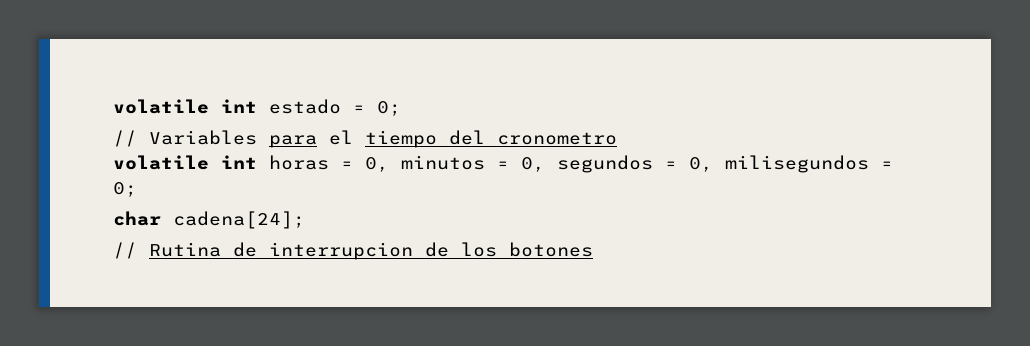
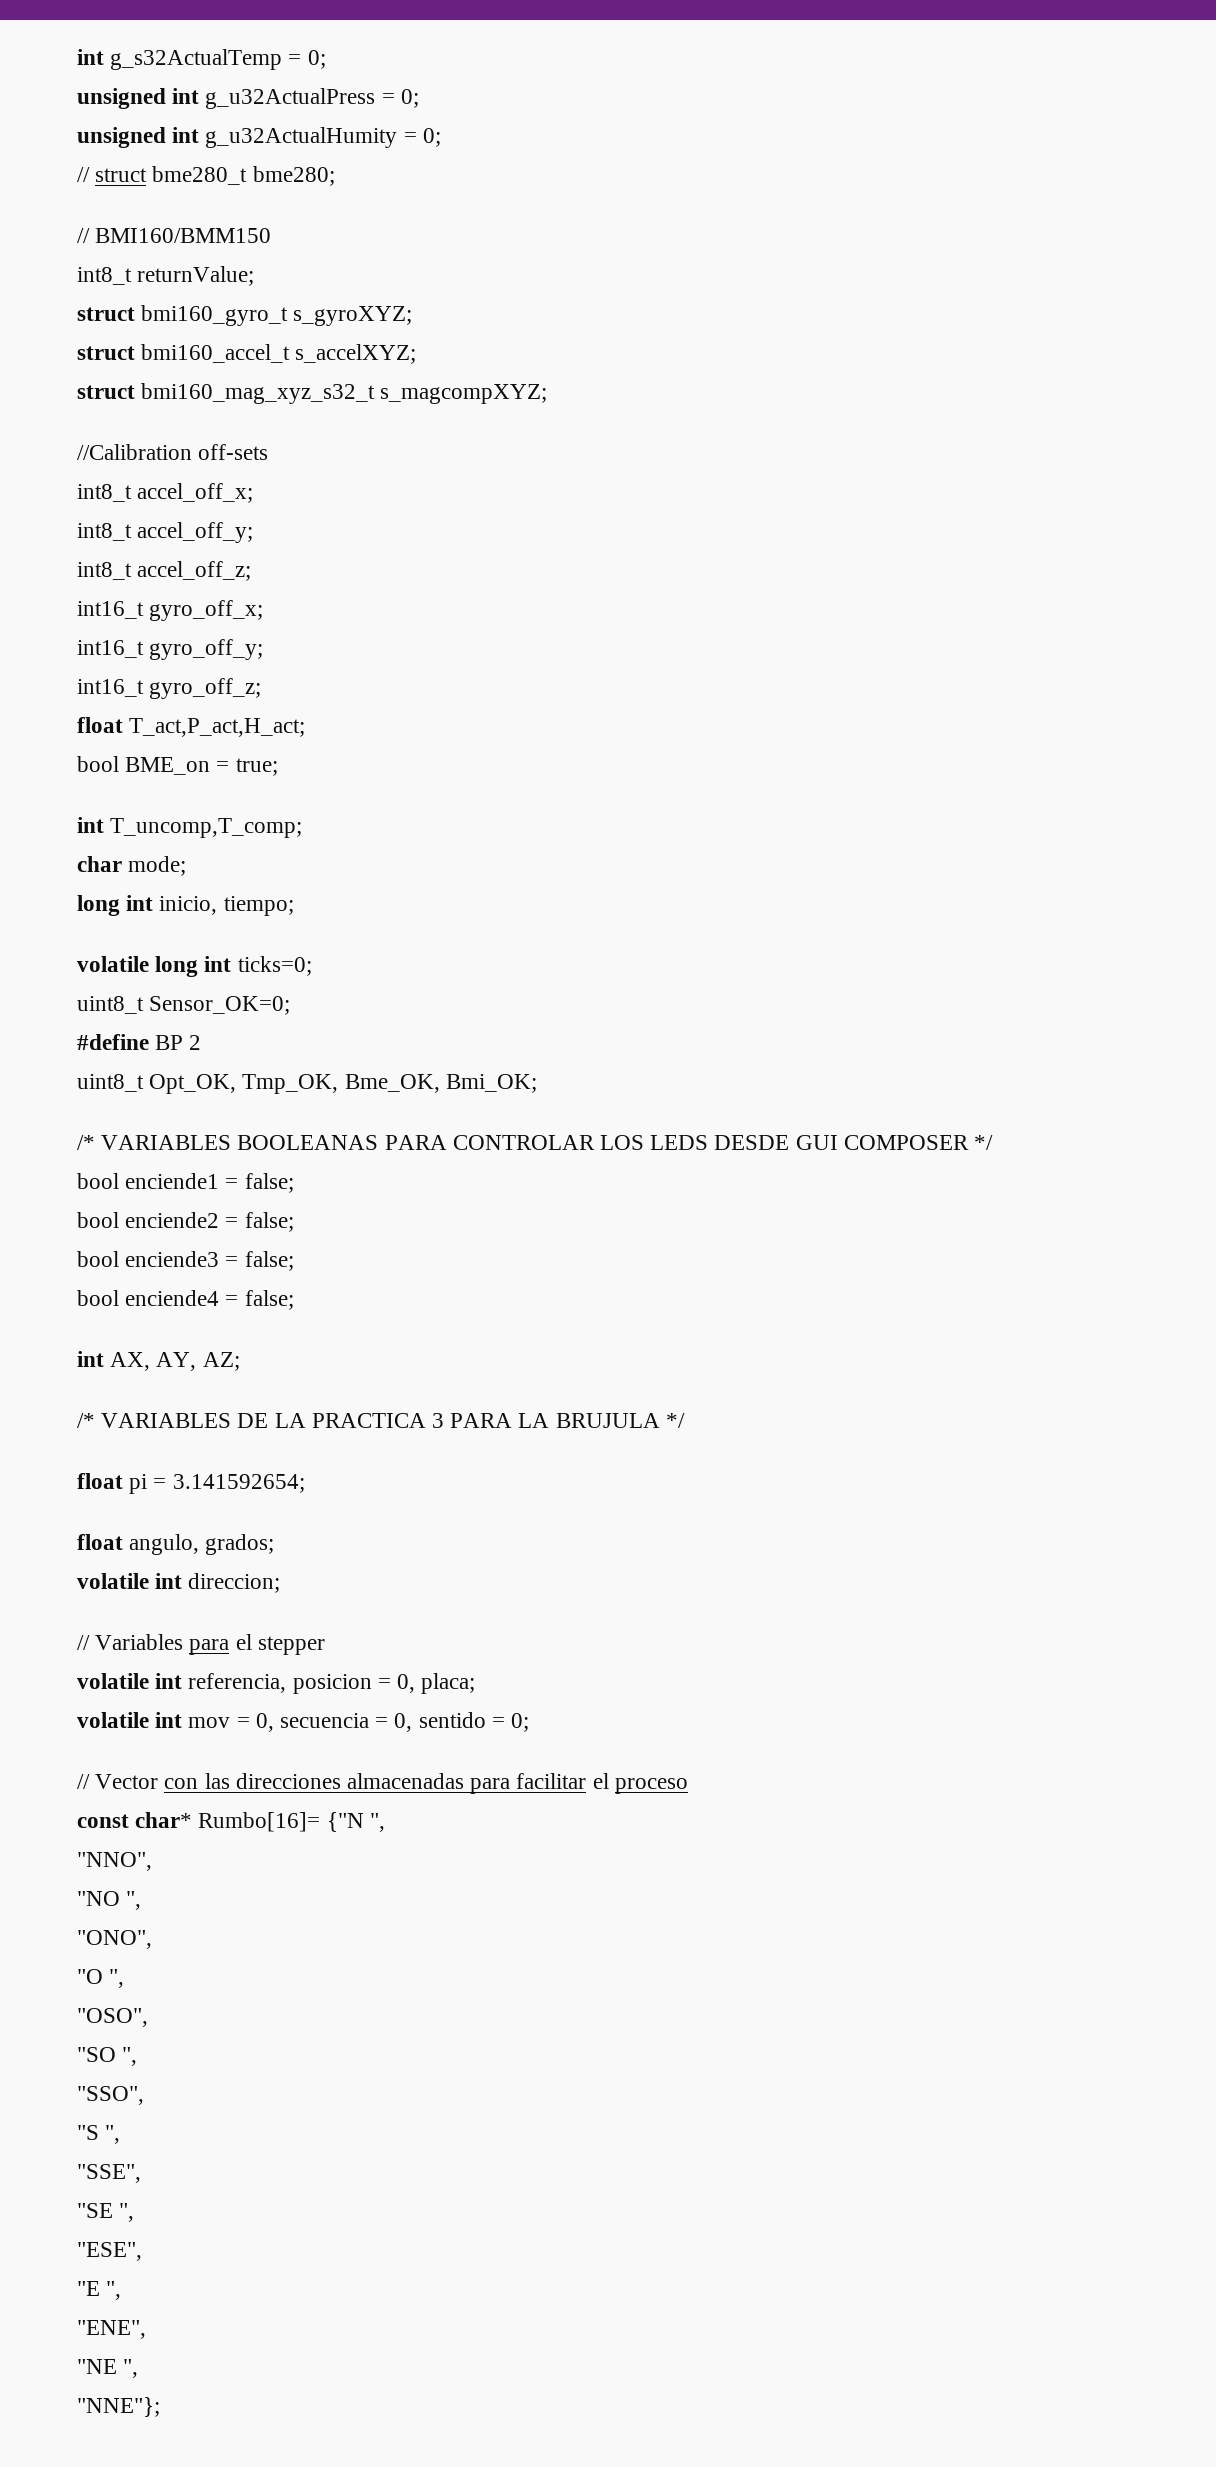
[113,99,401,116] volatile int estado = 0; -> [77,49,326,70] [77,88,419,109] [77,127,441,148] [77,166,335,186] [77,228,272,243] [77,266,255,286] [77,305,413,326] [77,344,417,364] [77,383,548,404] [77,444,269,460] [77,483,254,503] [77,522,254,543] [77,561,252,581] [77,600,264,621] [77,639,264,660] [77,678,262,699] [77,717,306,737] [77,756,278,776] [77,817,303,838] [77,856,187,876] [77,895,294,916] [77,956,312,977] [77,996,291,1015] [77,1034,202,1050] [77,1074,537,1094] [77,1135,994,1150] [77,1173,294,1193] [77,1212,294,1232] [77,1251,294,1271] [77,1290,294,1310] [77,1351,240,1371] [77,1413,685,1428] [77,1473,305,1494] [77,1534,275,1555] [77,1573,281,1593] int g_s32ActualTemp = 0; // unsigned int g_u32ActualPress = 0; // unsigned int g_u32ActualHumity = 0; // // struct bme280_t bme280; // // BMI160/BMM150 // int8_t returnValue; // struct bmi160_gyro_t s_gyroXYZ; // struct bmi160_accel_t s_accelXYZ; // struct bmi160_mag_xyz_s32_t s_magcompXYZ; // //Calibration off-sets // int8_t accel_off_x; // int8_t accel_off_y; // int8_t accel_off_z; // int16_t gyro_off_x; // int16_t gyro_off_y; // int16_t gyro_off_z; // float T_act,P_act,H_act; // bool BME_on = true; // int T_uncomp,T_comp; // char mode; // long int inicio, tiempo; // volatile long int ticks=0; // uint8_t Sensor_OK=0; // #define BP 2 // uint8_t Opt_OK, Tmp_OK, Bme_OK, Bmi_OK; // /* VARIABLES BOOLEANAS PARA CONTROLAR LOS LEDS DESDE GUI COMPOSER */ // bool enciende1 = false; // bool enciende2 = false; // bool enciende3 = false; // bool enciende4 = false; // int AX, AY, AZ; // /* VARIABLES DE LA PRACTICA 3 PARA LA BRUJULA */ // float pi = 3.141592654; // float angulo, grados; // volatile int direccion;
[365,130,617,148] [113,155,893,173] [113,182,137,197] [113,211,305,229] [113,242,593,260] tiempo del cronometro // volatile int horas = 0, minutos = 0, segundos = 0, milisegundos = 0; // char cadena[24]; // // Rutina de interrupcion de los botones -> [257,1636,325,1655] [77,1673,476,1694] [77,1712,530,1732] [77,1773,688,1794] [77,1812,385,1832] [77,1852,152,1871] [77,1891,142,1910] [77,1930,152,1949] [77,1969,125,1988] [77,2008,148,2027] [77,2047,138,2066] [77,2086,144,2105] [77,2125,121,2144] [77,2164,141,2183] [77,2203,135,2222] [77,2242,142,2261] [77,2281,122,2300] [77,2320,146,2339] [77,2359,139,2378] [77,2397,160,2417] stepper // volatile int referencia, posicion = 0, placa; // volatile int mov = 0, secuencia = 0, sentido = 0; // // Vector con las direcciones almacenadas para facilitar el proceso // const char* Rumbo[16]= {"N ", // "NNO", // "NO ", // "ONO", // "O ", // "OSO", // "SO ", // "SSO", // "S ", // "SSE", // "SE ", // "ESE", // "E ", // "ENE", // "NE ", // "NNE"};

